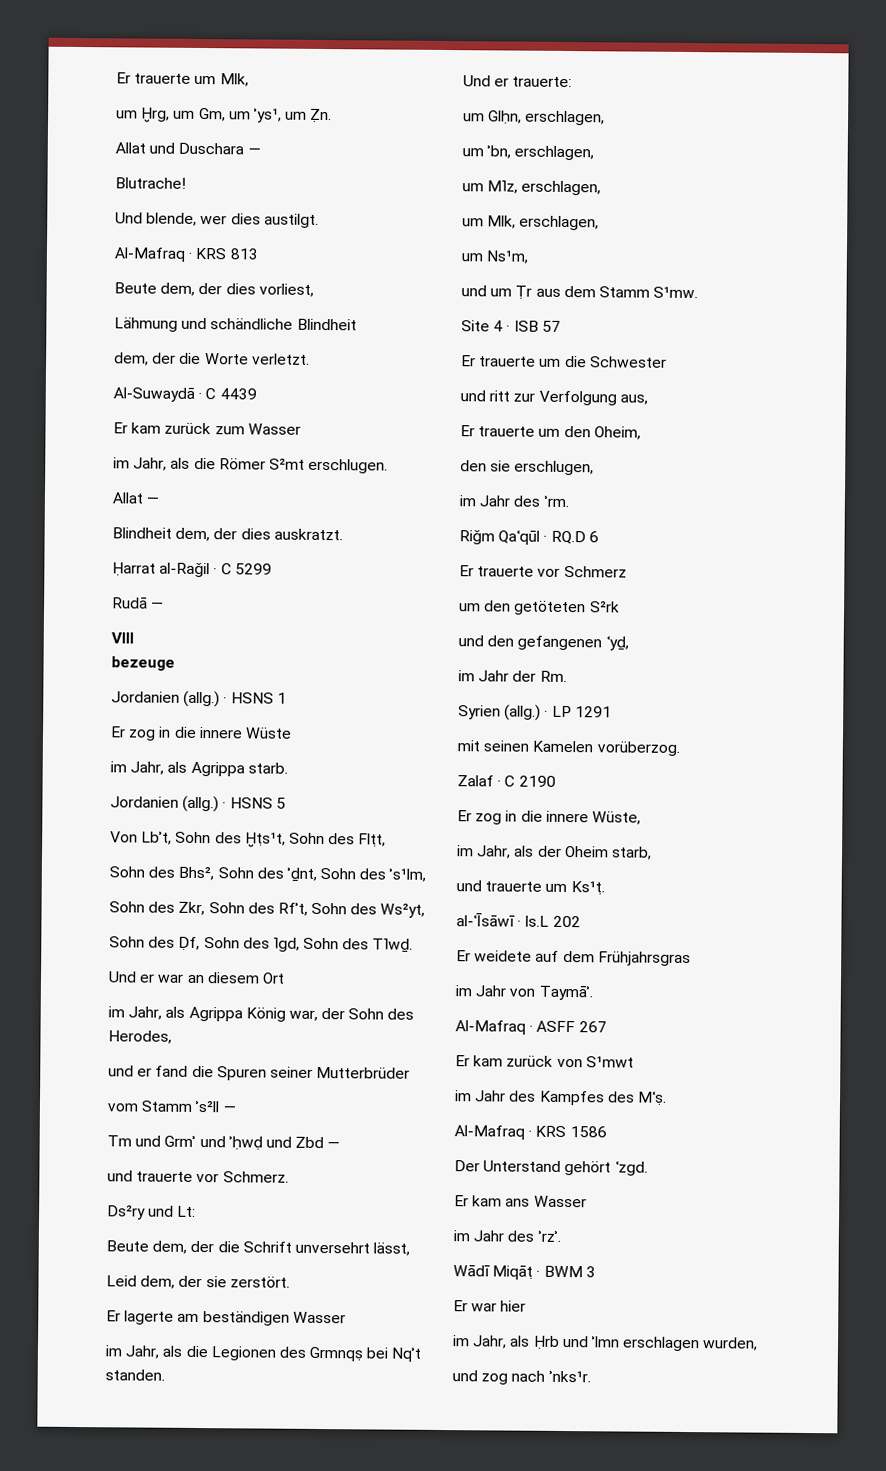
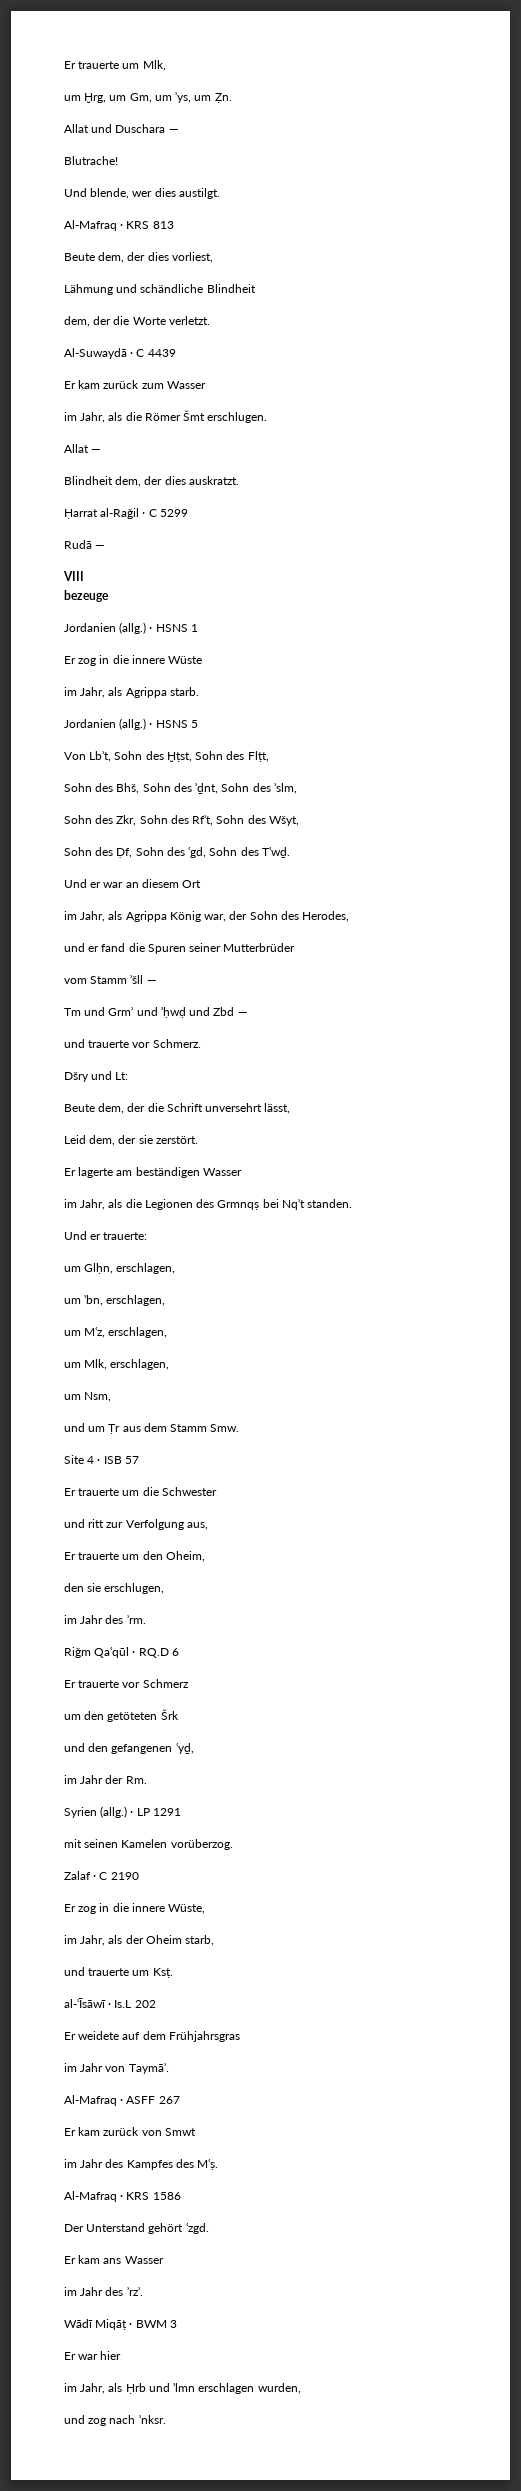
[252,108,282,123] ʾys¹, -> [175,92,192,103] ʾys,
[268,458,305,470] S²mt -> [183,410,206,421] Šmt
[244,832,286,848] Ḫṭs¹t, -> [166,752,192,762] Ḫṭst,
[178,866,215,881] Bhs², -> [116,783,140,794] Bhš,
[388,868,427,882] ʾs¹lm, -> [273,783,297,794] ʾslm,
[380,903,426,918] Ws²yt, -> [268,816,299,826] Wšyt,
[272,937,414,953] ˥gd, Sohn des T˥wḏ. -> [188,847,290,858] ʿgd, Sohn des Tʿwḏ.
[194,1100,220,1113] ʾs²ll -> [130,975,144,984] ʾšll
[107,1205,146,1220] Ds²ry -> [64,1072,89,1082] Dšry
[487,180,519,194] M˥z, -> [84,1327,106,1338] Mʿz,
[486,250,529,264] Ns¹m, -> [84,1392,112,1402] Nsm,
[653,286,699,299] S¹mw. -> [210,1424,240,1432] Smw.
[589,601,620,613] S²rk -> [160,1709,179,1720] Šrk
[570,881,605,896] Ks¹ṭ. -> [152,1968,173,1978] Ksṭ.
[585,1056,634,1068] S¹mwt -> [164,2128,196,2136] Smwt
[547,1370,591,1383] ʾnks¹r. -> [138,2415,166,2424] ʾnksr.

